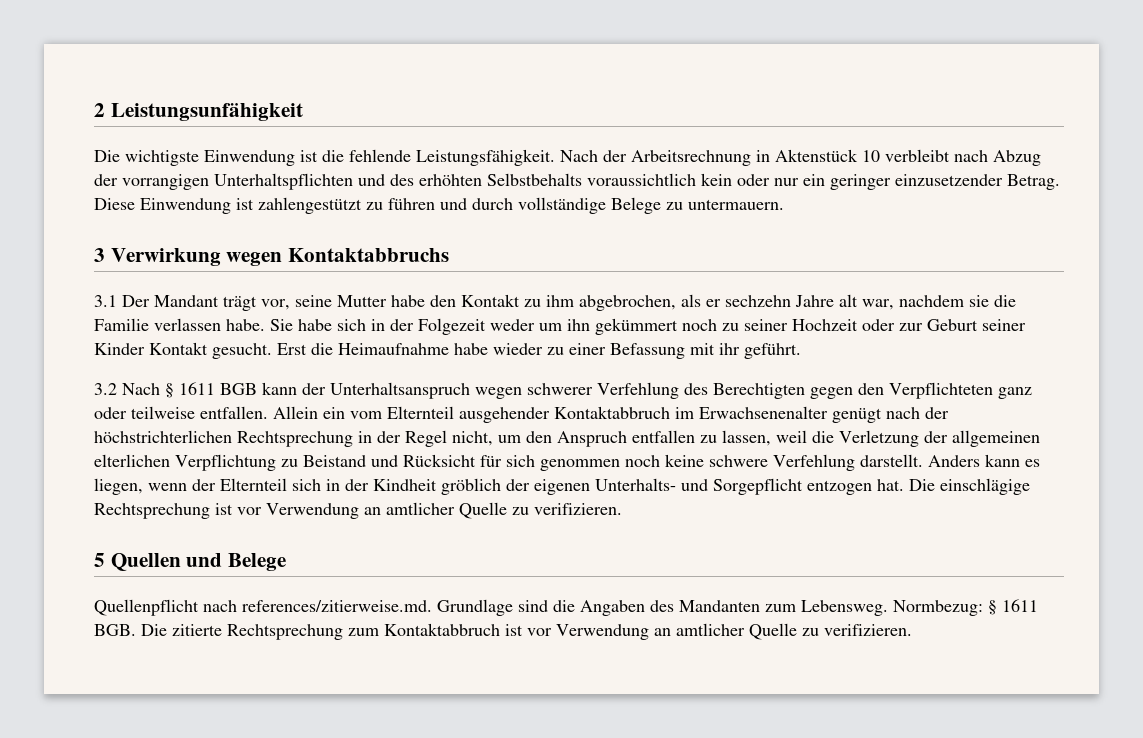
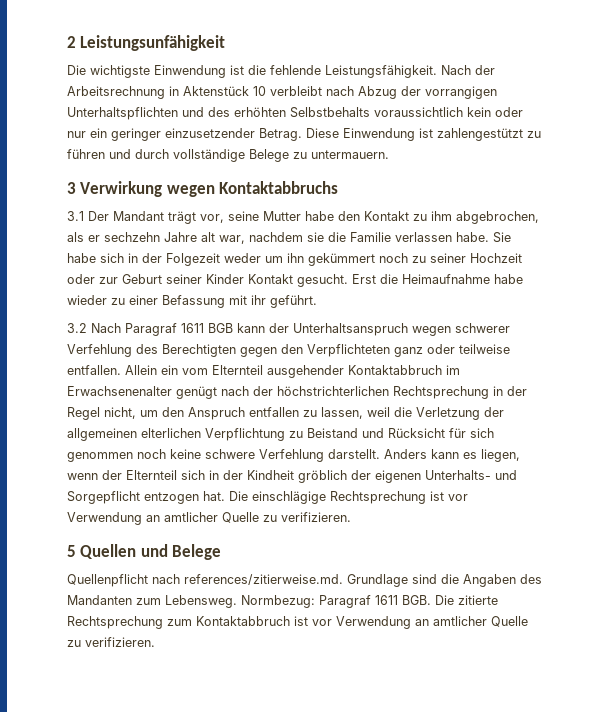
[165,383,174,398] § -> [125,323,177,336] Paragraf
[988,600,997,615] § -> [319,595,371,608] Paragraf

